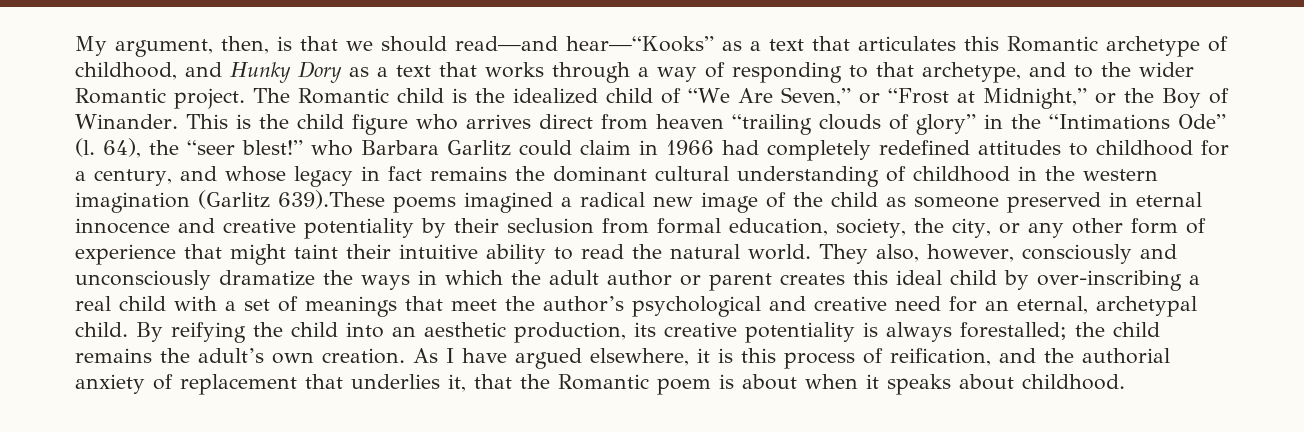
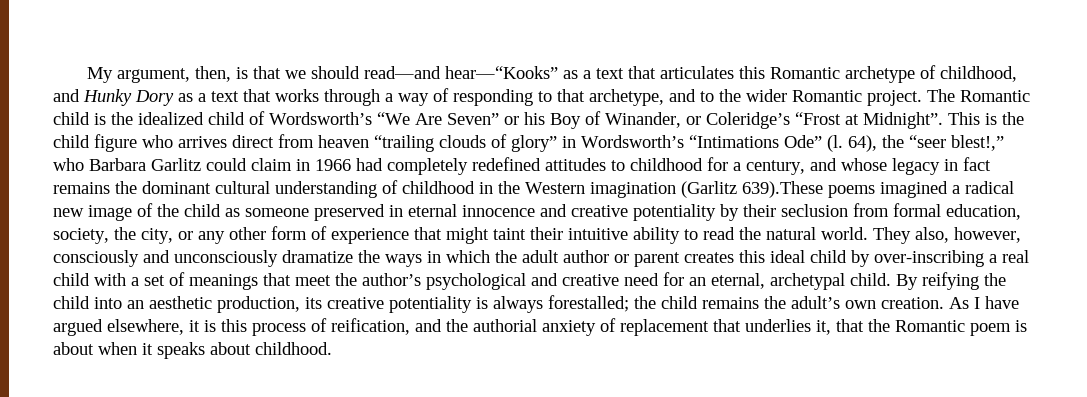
(681, 96) none -> [269,112,372,125] Wordsworth’s
[780,87,1229,109] [75,114,178,129] Seven,” or “Frost at Midnight,” or the Boy of Winander. -> [447,111,943,129] Seven” or his Boy of Winander, or Coleridge’s “Frost at Midnight”.
[1010,114,1041,129] the -> [581,135,684,148] Wordsworth’s
[242,140,303,155] blest!” -> [951,135,1004,151] blest!,”
[1082,169,1158,181] western -> [525,182,585,194] Western

